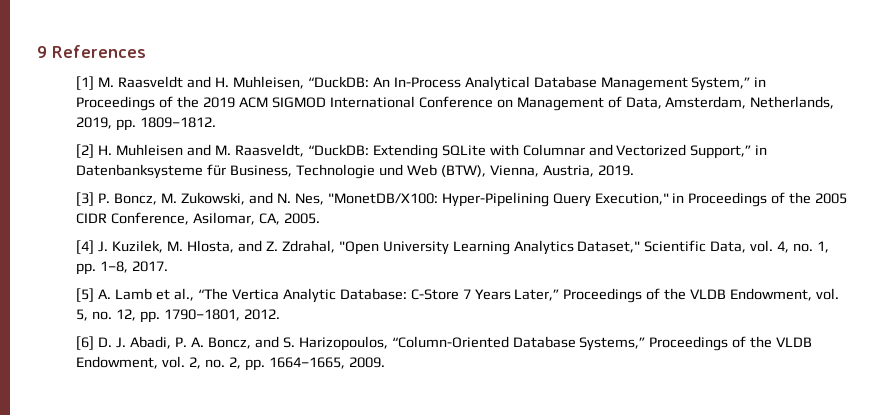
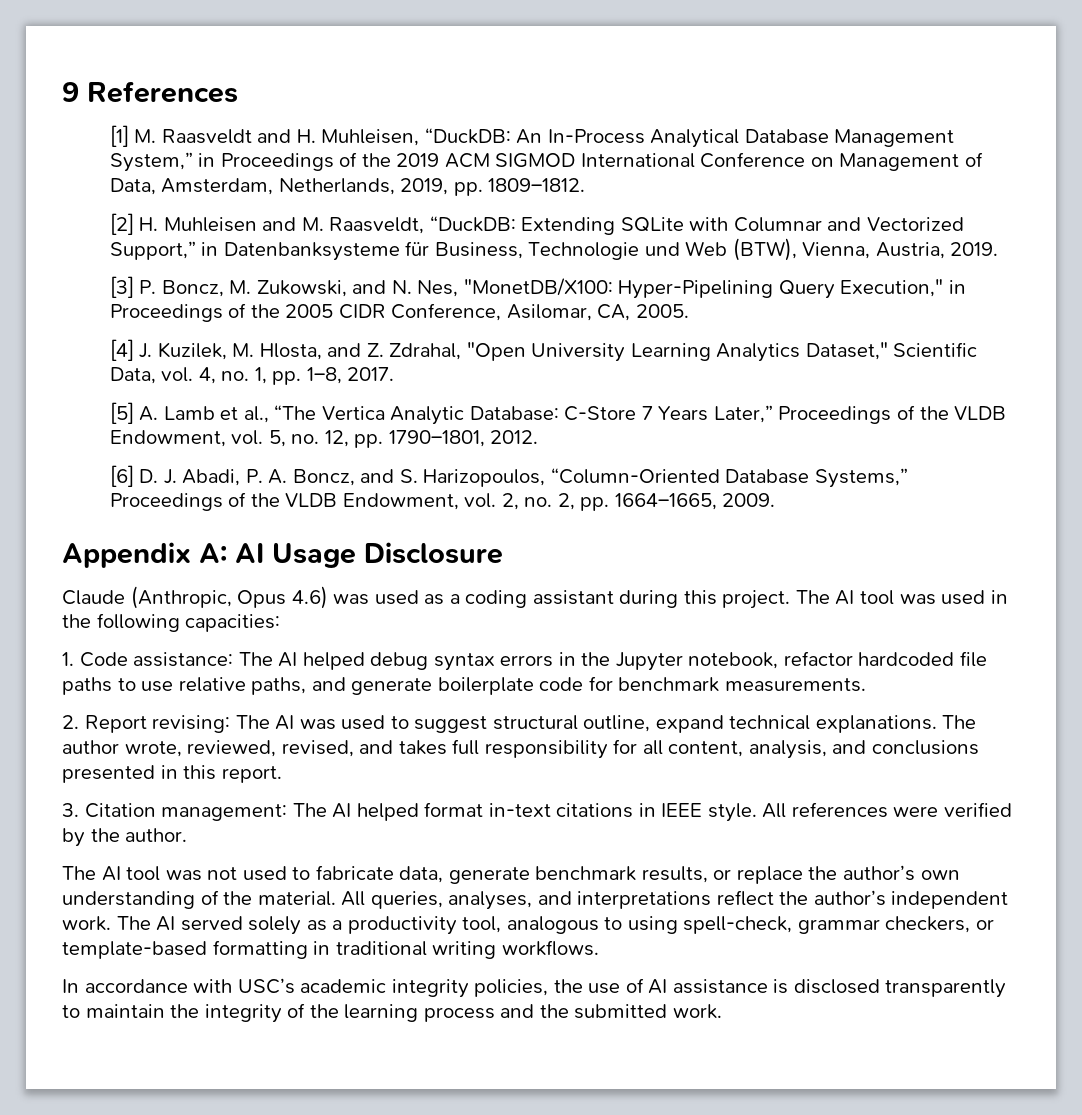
(385, 362) none -> [62,542,503,568] [62,586,1008,609] [62,613,281,632] [62,651,988,671] [62,676,866,695] [62,715,977,733] [62,739,979,759] [62,765,282,783] [62,802,1013,822] [62,828,188,847] [62,865,960,884] [62,890,1009,910] [62,916,995,935] [62,940,599,959] [62,978,1007,998] [62,1003,722,1023] // Appendix A: AI Usage Disclosure // Claude (Anthropic, Opus 4.6) was used as a coding assistant during this project. The AI tool was used in the following capacities: // 1. Code assistance: The AI helped debug syntax errors in the Jupyter notebook, refactor hardcoded file paths to use relative paths, and generate boilerplate code for benchmark measurements. // 2. Report revising: The AI was used to suggest structural outline, expand technical explanations. The author wrote, reviewed, revised, and takes full responsibility for all content, analysis, and conclusions presented in this report. // 3. Citation management: The AI helped format in-text citations in IEEE style. All references were verified by the author. // The AI tool was not used to fabricate data, generate benchmark results, or replace the author’s own understanding of the material. All queries, analyses, and interpretations reflect the author’s independent work. The AI served solely as a productivity tool, analogous to using spell-check, grammar checkers, or template-based formatting in traditional writing workflows. // In accordance with USC’s academic integrity policies, the use of AI assistance is disclosed transparently to maintain the integrity of the learning process and the submitted work.

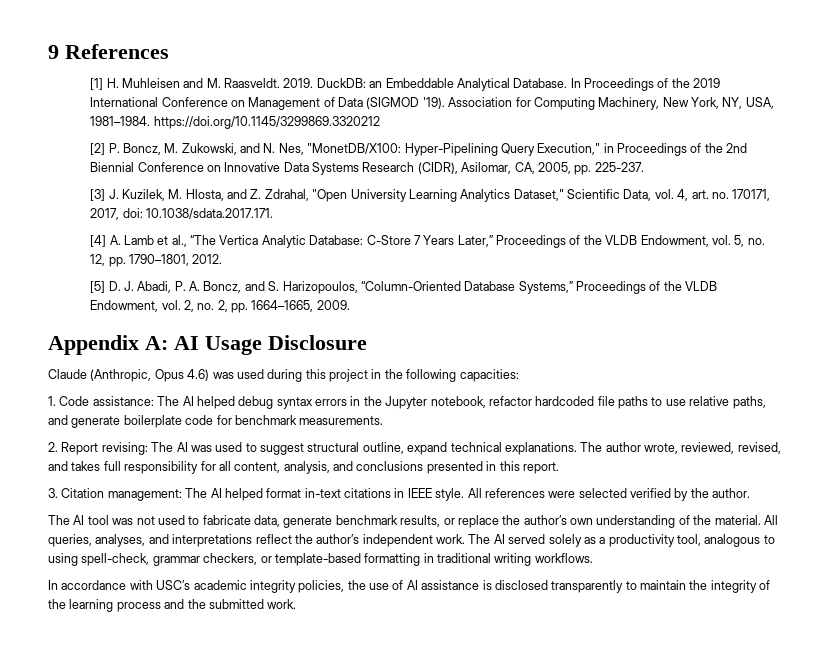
[134,128,955,148] [109,152,216,172] M. Raasveldt and H. Muhleisen, “DuckDB: An In-Process Analytical Database Management System,” in -> [106,78,581,91] H. Muhleisen and M. Raasveldt. 2019. DuckDB: an Embeddable Analytical Database. In
[444,153,576,168] ACM SIGMOD -> (721, 83) none
[109,178,586,196] [109,213,964,235] [109,238,999,261] [109,276,134,298] Data, Amsterdam, Netherlands, 2019, pp. 1809–1812. // [2] H. Muhleisen and M. Raasveldt, “DuckDB: Extending SQLite with Columnar and Vectorized Support,” in Datenbanksysteme für Business, Technologie und Web (BTW), Vienna, Austria, 2019. // [3] -> [338,97,774,110] [90,116,380,129] [90,143,106,155] Data (SIGMOD '19). Association for Computing Machinery, New York, NY, USA, 1981–1984. https://doi.org/10.1145/3299869.3320212 // [2]
[285,303,689,321] [109,339,134,361] 2005 CIDR Conference, Asilomar, CA, 2005. // [4] -> [726,143,748,153] [90,162,644,175] [90,189,106,201] 2nd Biennial Conference on Innovative Data Systems Research (CIDR), Asilomar, CA, 2005, pp. 225-237. // [3]
[221,367,395,385] [109,402,134,424] no. 1, pp. 1–8, 2017. // [5] -> [691,189,771,201] [90,208,273,220] [90,235,107,247] art. no. 170171, 2017, doi: 10.1038/sdata.2017.171. // [4]
[109,465,134,487] [6] -> [90,281,106,293] [5]
[424,590,986,609] as a coding assistant during this project. The AI tool was used -> [267,369,368,382] during this project
(939, 811) none -> [578,488,627,498] selected

